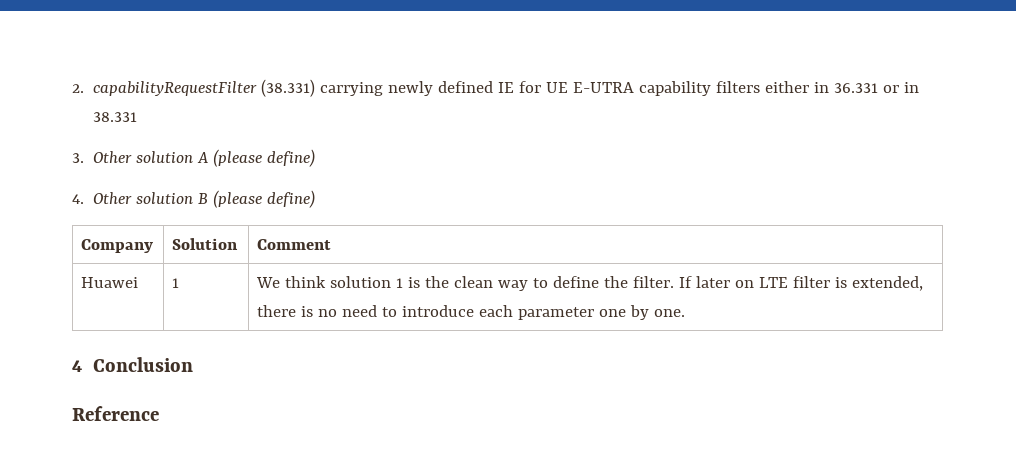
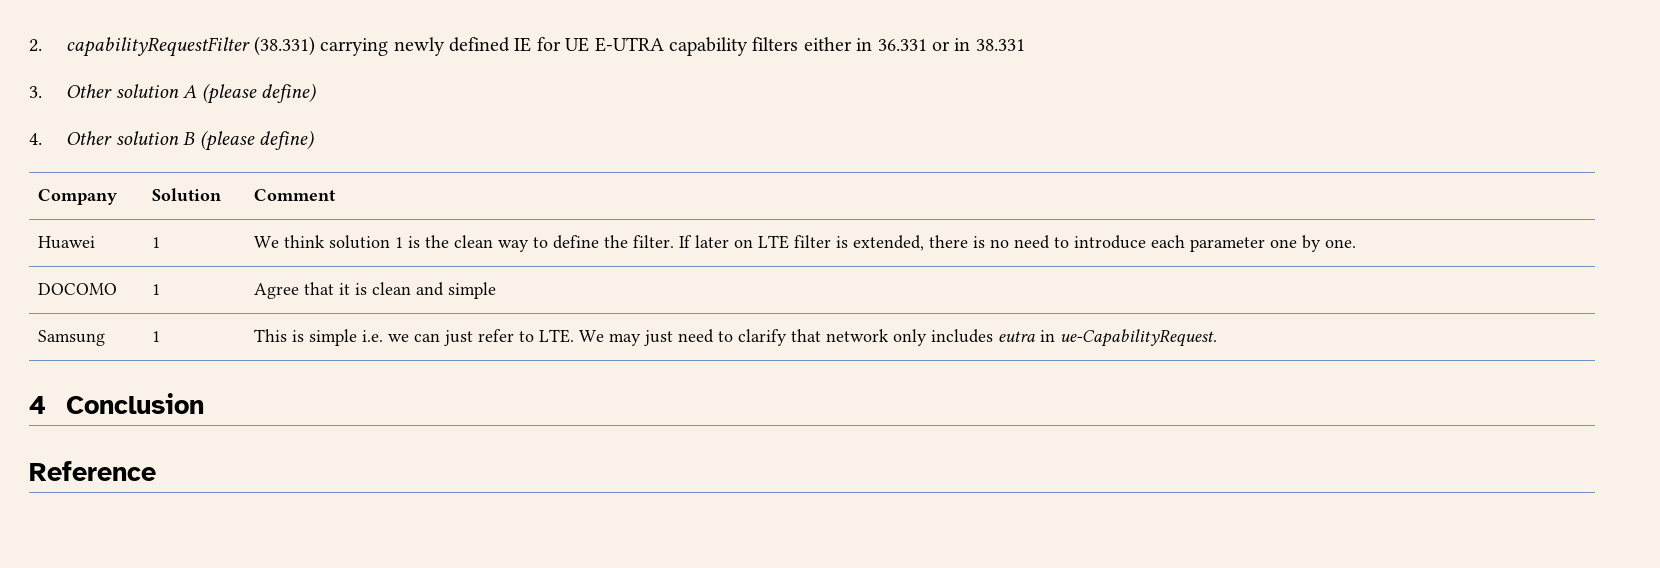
(686, 313) none -> [38,283,118,295] [152,284,161,295] [254,282,497,299] [38,330,106,346] [152,331,161,342] [254,329,1218,347] // DOCOMO | 1 | Agree that it is clean and simple // Samsung | 1 | This is simple i.e. we can just refer to LTE. We may just need to clarify that network only includes eutra in ue-CapabilityRequest.

